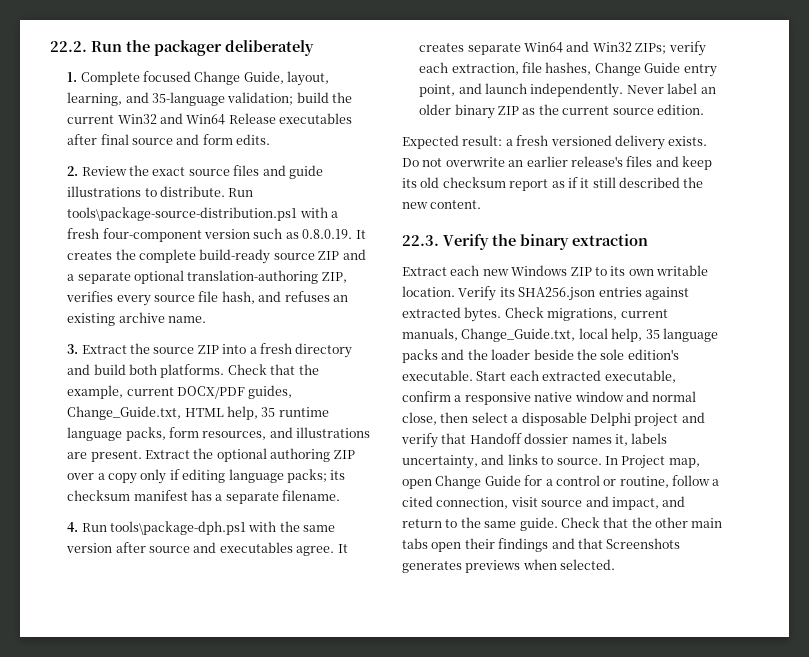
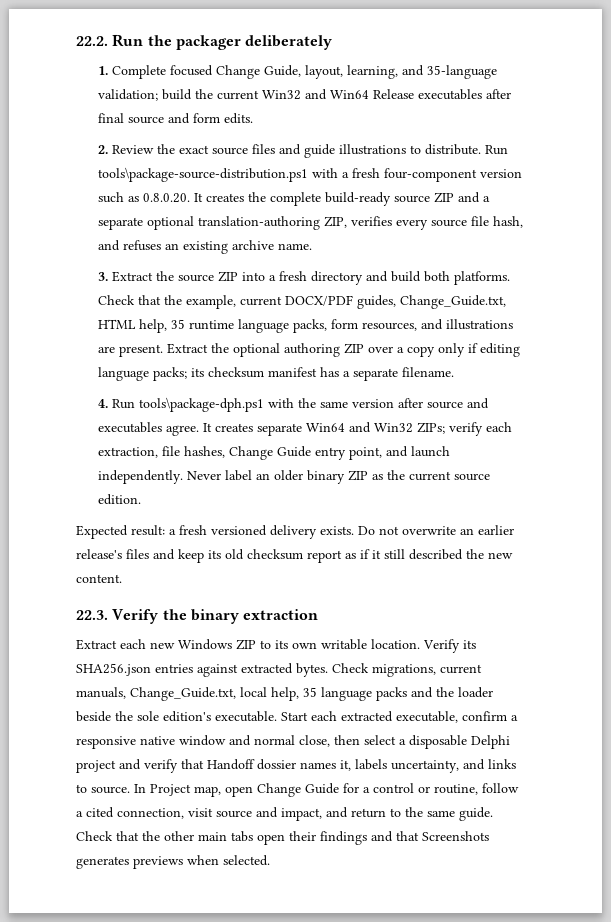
[302,229,353,239] 0.8.0.19. -> [143,193,191,203] 0.8.0.20.

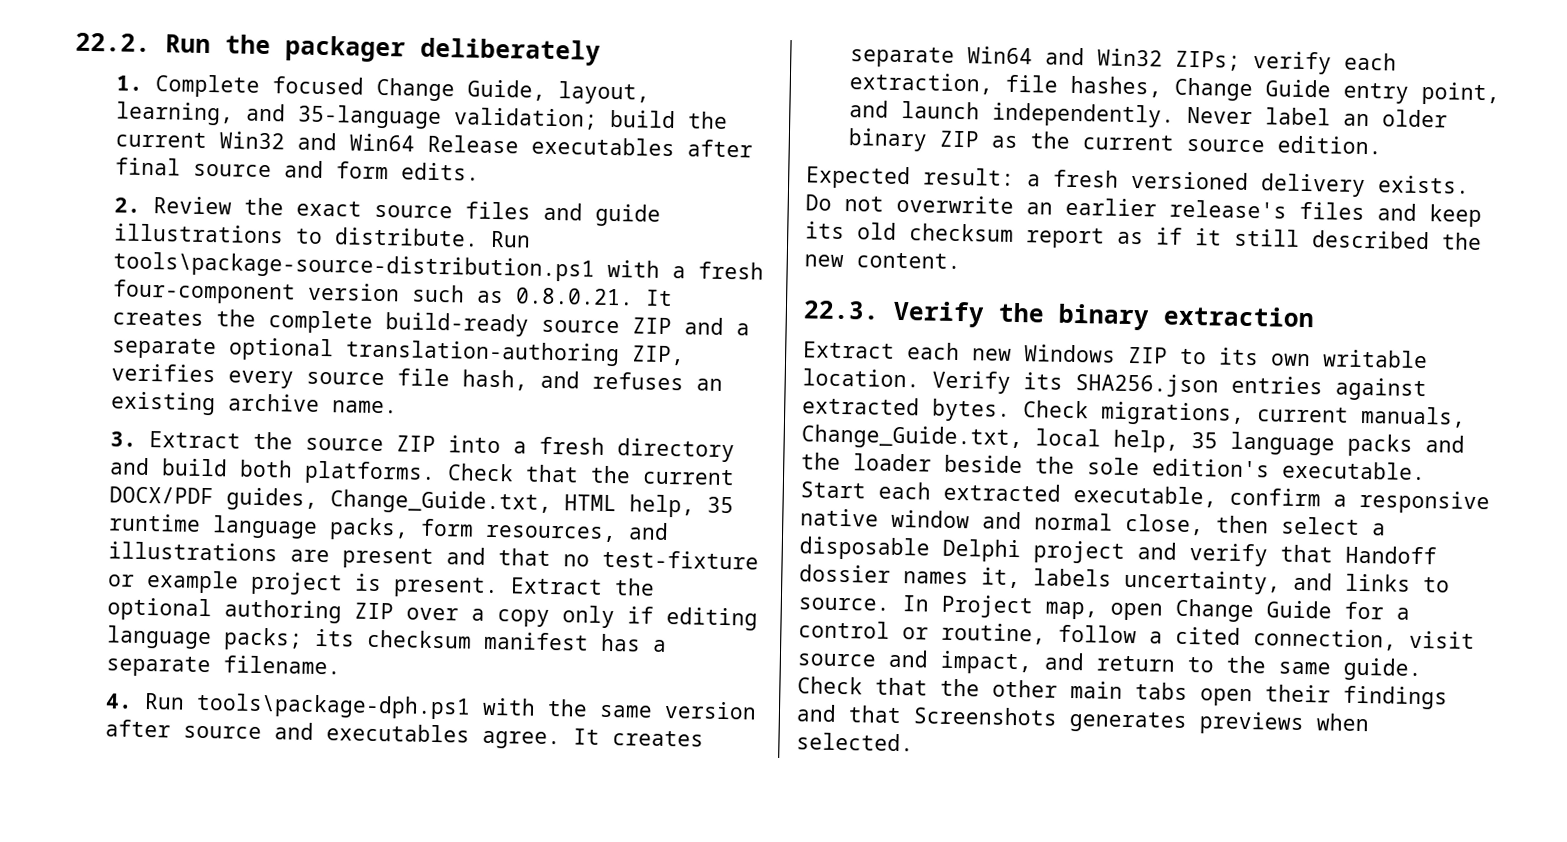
[143,193,191,203] 0.8.0.20. -> [514,287,634,306] 0.8.0.21.
[186,295,237,309] example, -> (631, 474) none
(116, 349) none -> [341,547,759,570] [107,570,382,596] present and that no test-fixture or example project is

